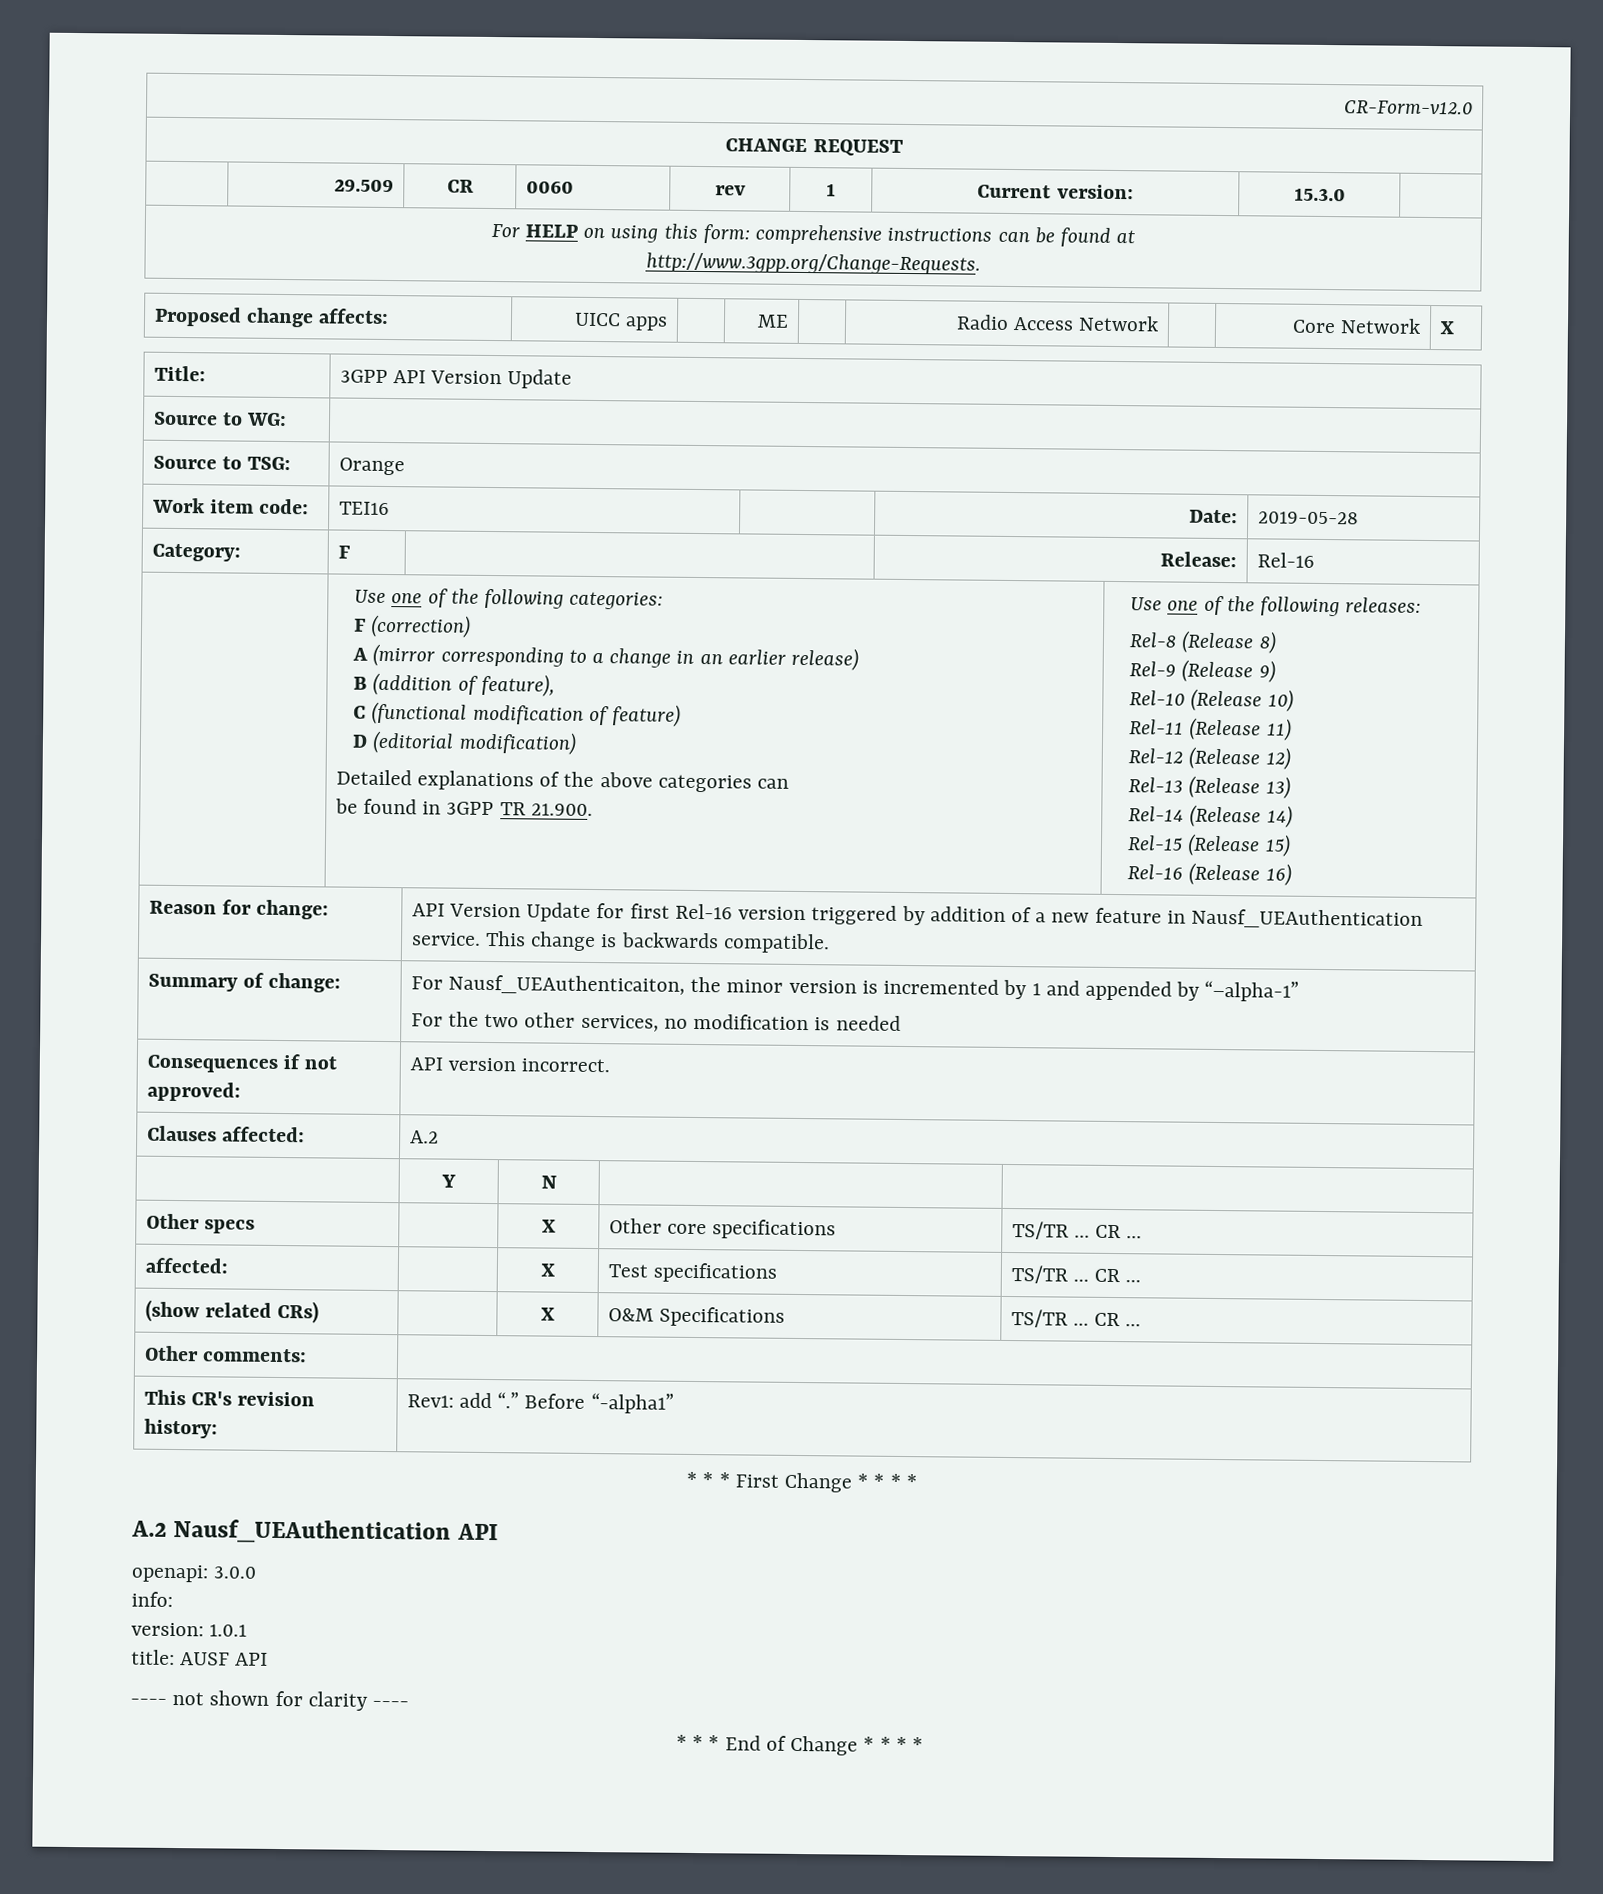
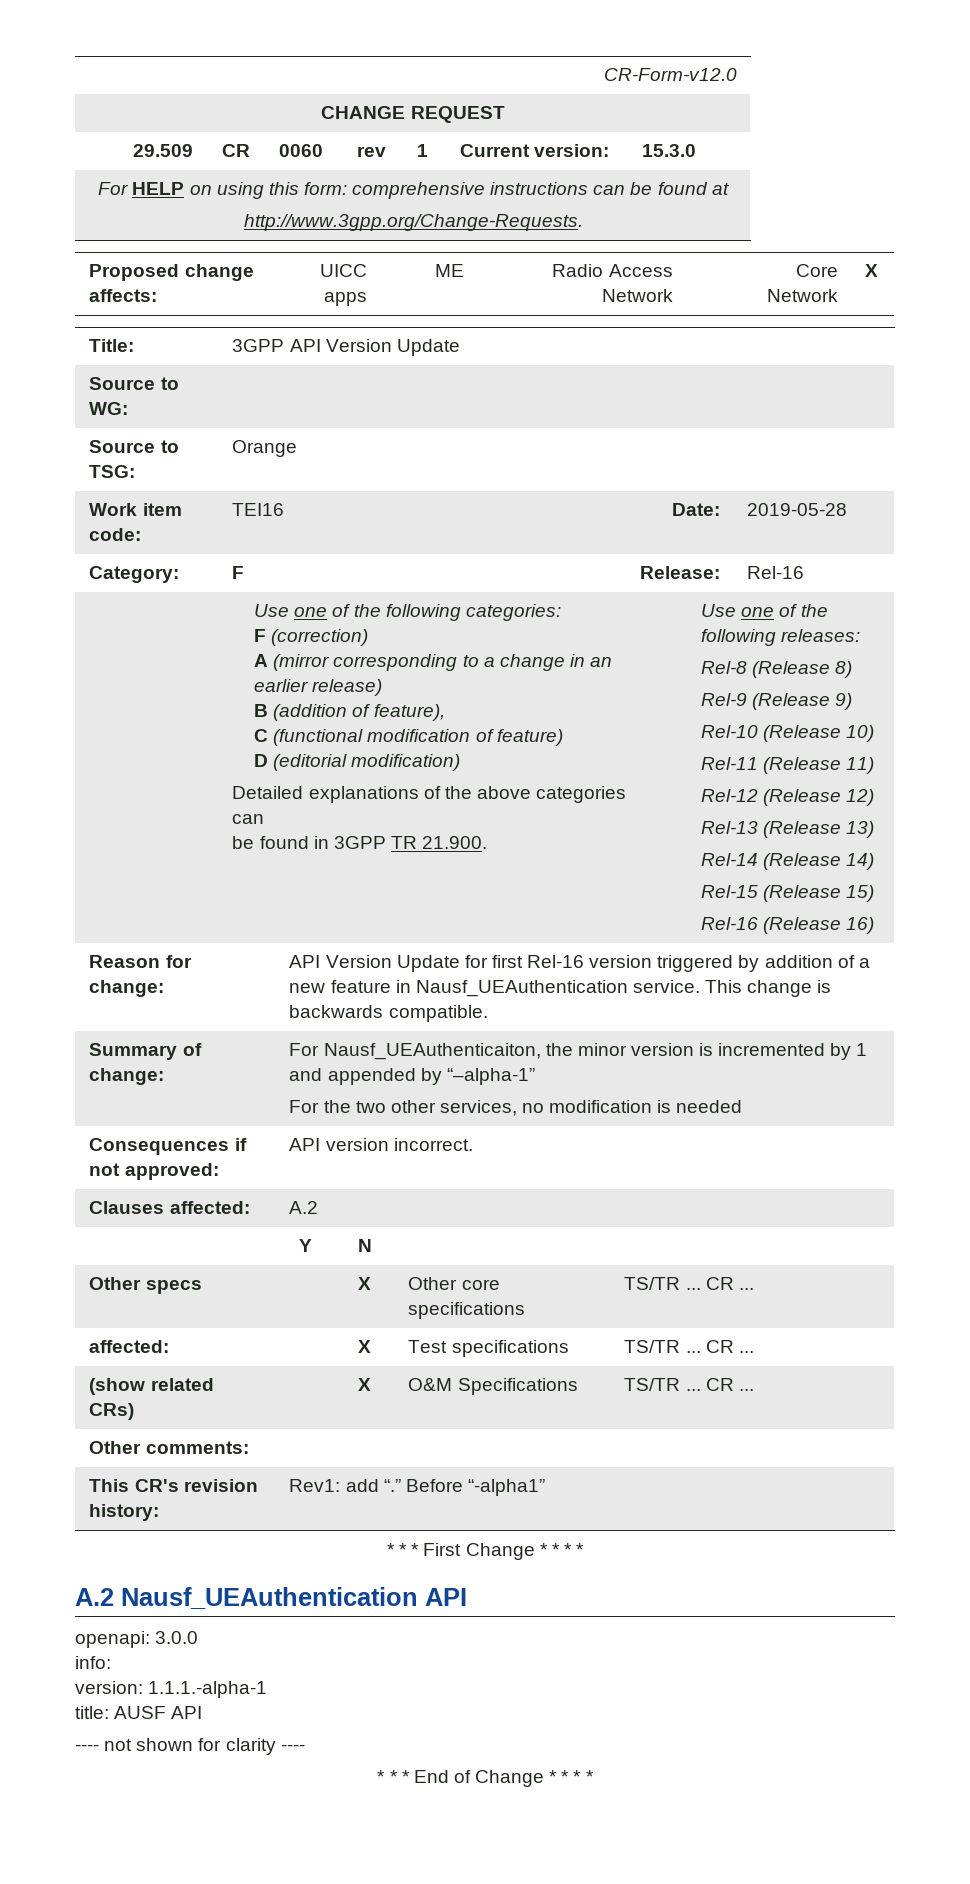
[209,1624,248,1637] 1.0.1 -> [148,1681,268,1698] 1.1.1.-alpha-1

